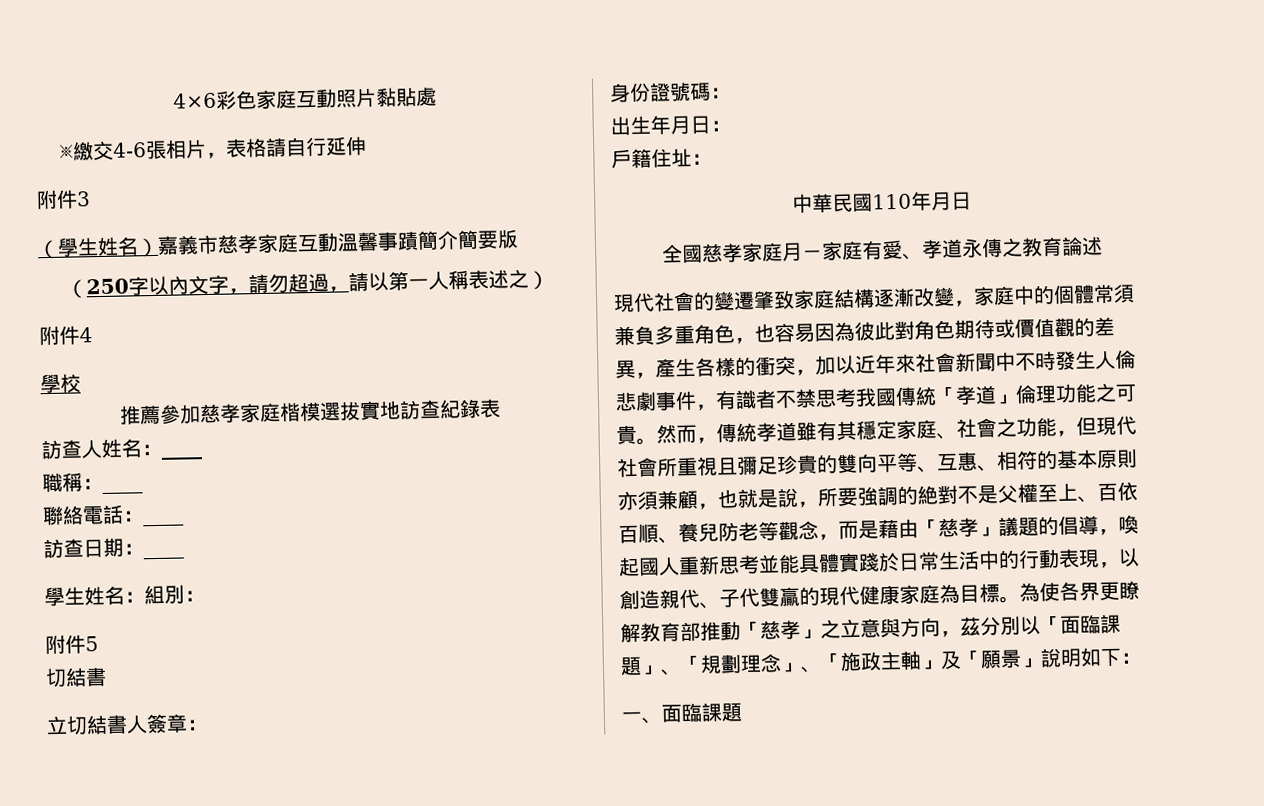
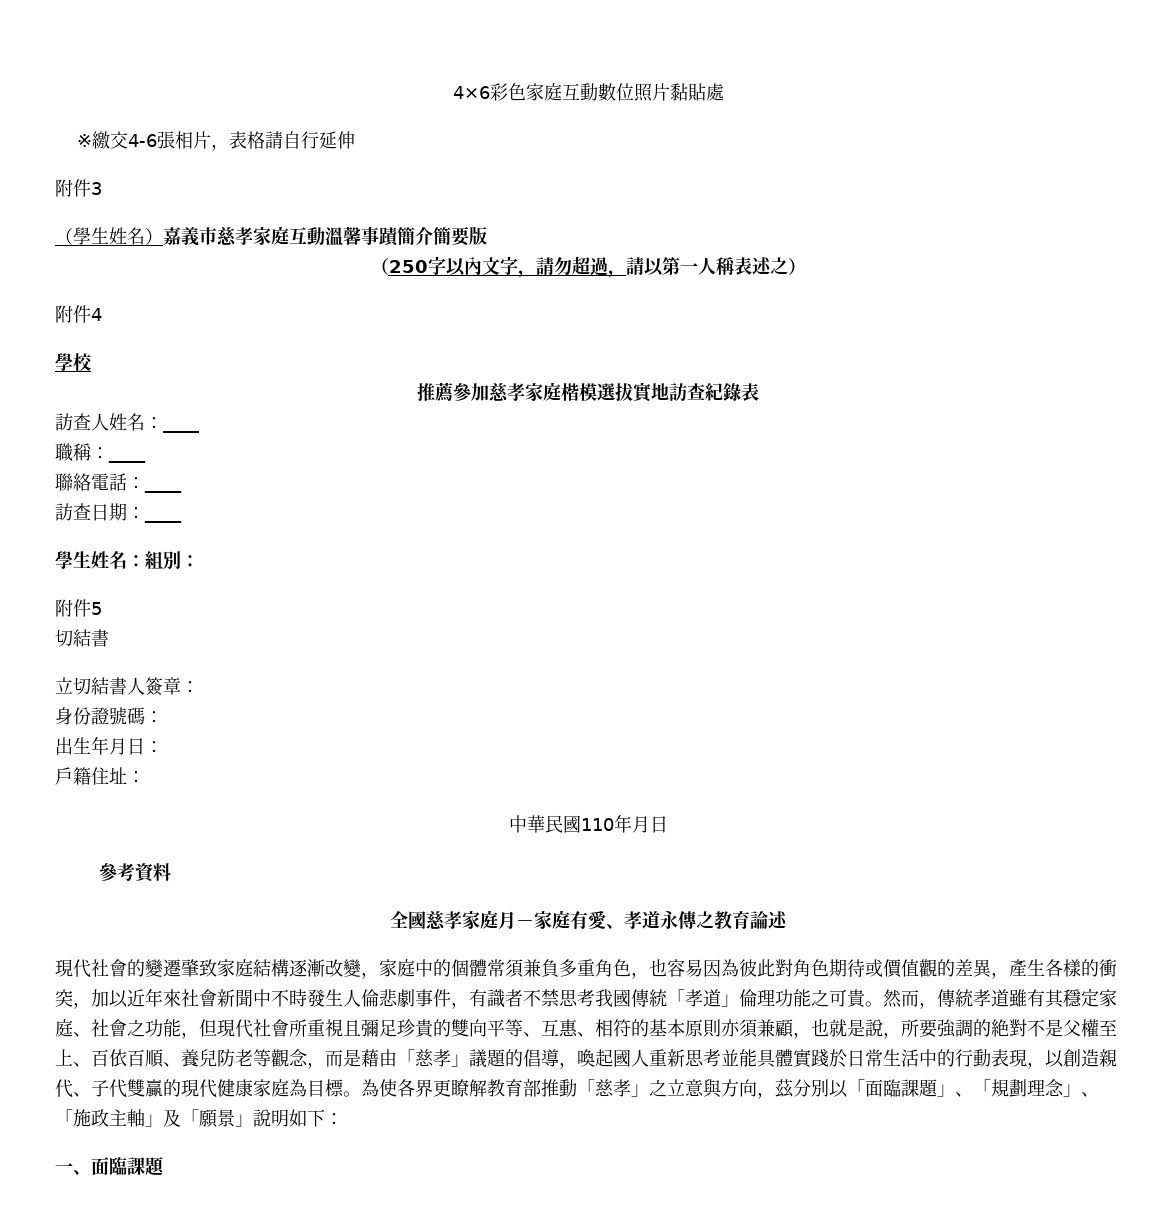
(337, 98) none -> [597,83,634,101] 數位
(972, 200) none -> [98,863,171,882] // 參考資料

